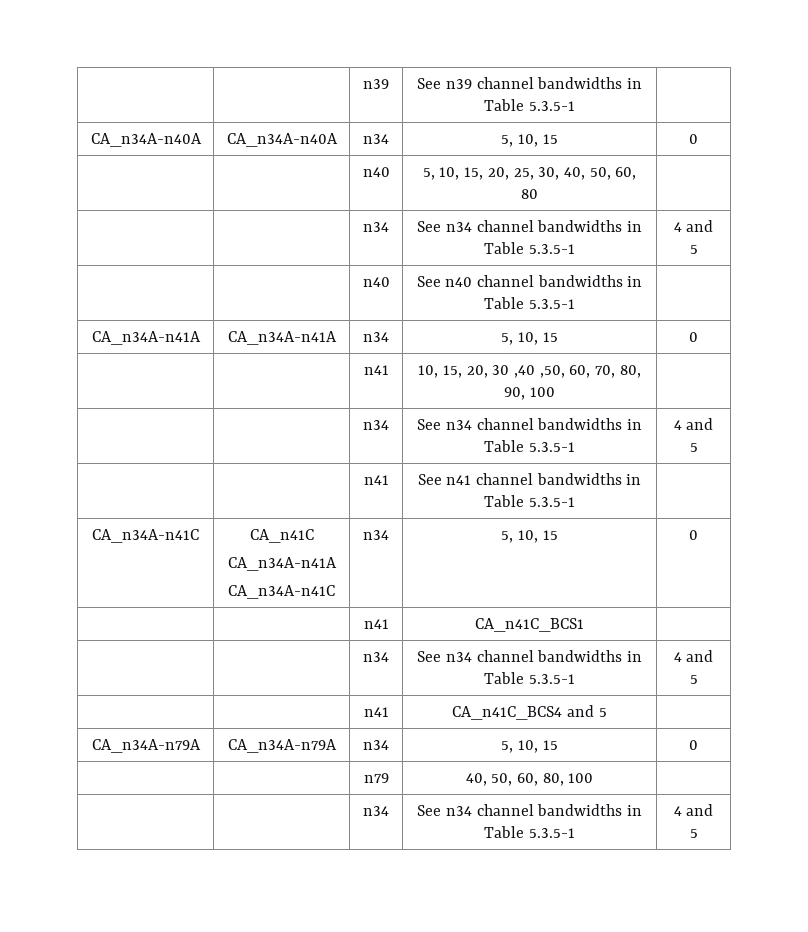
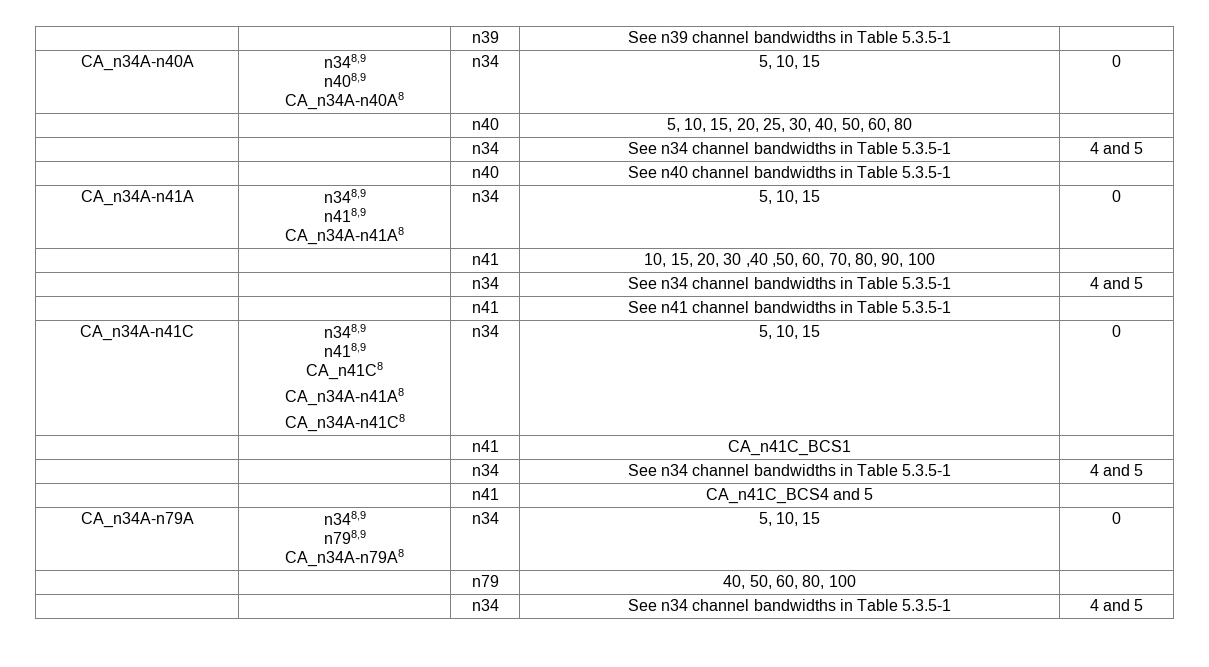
[226,133,338,147] CA_n34A-n40A -> [323,54,366,68] [323,73,366,87] [285,92,404,110] n348,9 // n408,9 // CA_n34A-n40A8
[227,331,337,345] CA_n34A-n41A -> [323,189,366,203] [323,208,366,222] [285,227,404,245] n348,9 // n418,9 // CA_n34A-n41A8
[249,529,314,543] [227,557,337,571] [228,585,335,599] CA_n41C // CA_n34A-n41A // CA_n34A-n41C -> [323,324,366,338] [323,343,366,357] [306,362,383,380] [285,388,404,406] [284,414,405,432] n348,9 // n418,9 // CA_n41C8 // CA_n34A-n41A8 // CA_n34A-n41C8
[227,739,337,753] CA_n34A-n79A -> [323,511,366,525] [323,530,366,544] [285,549,404,567] n348,9 // n798,9 // CA_n34A-n79A8

